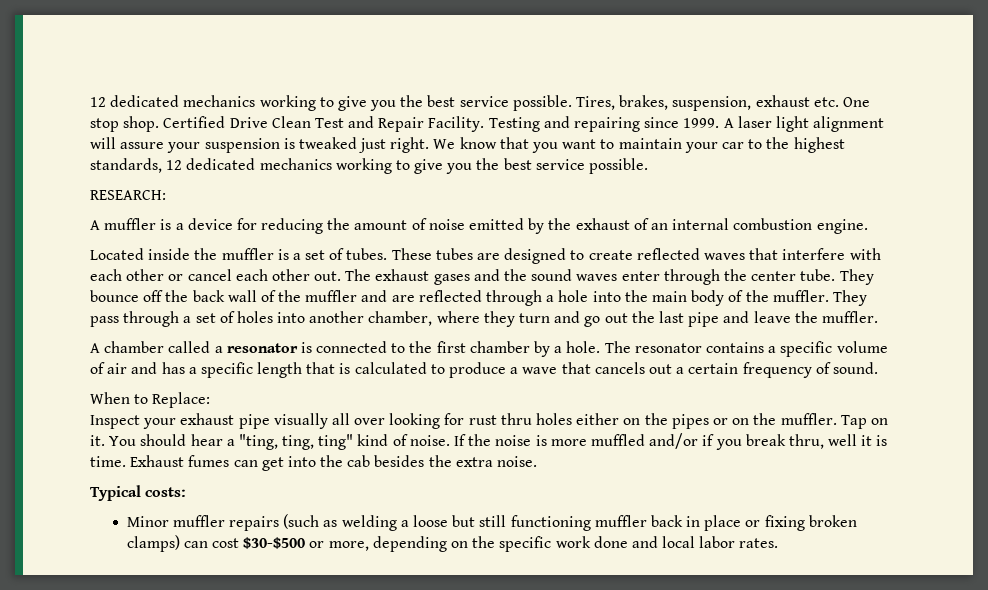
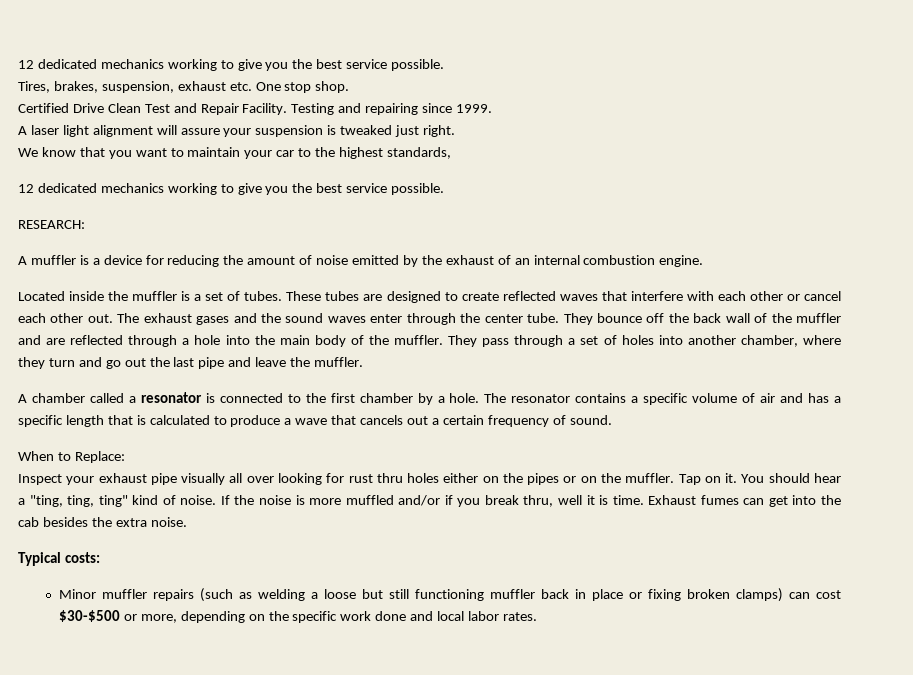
(572, 103) none -> (445, 65) //
(160, 124) none -> (350, 87) //
(720, 123) none -> (493, 108) //
(430, 145) none -> (456, 131) //
(162, 165) none -> (451, 153) //

